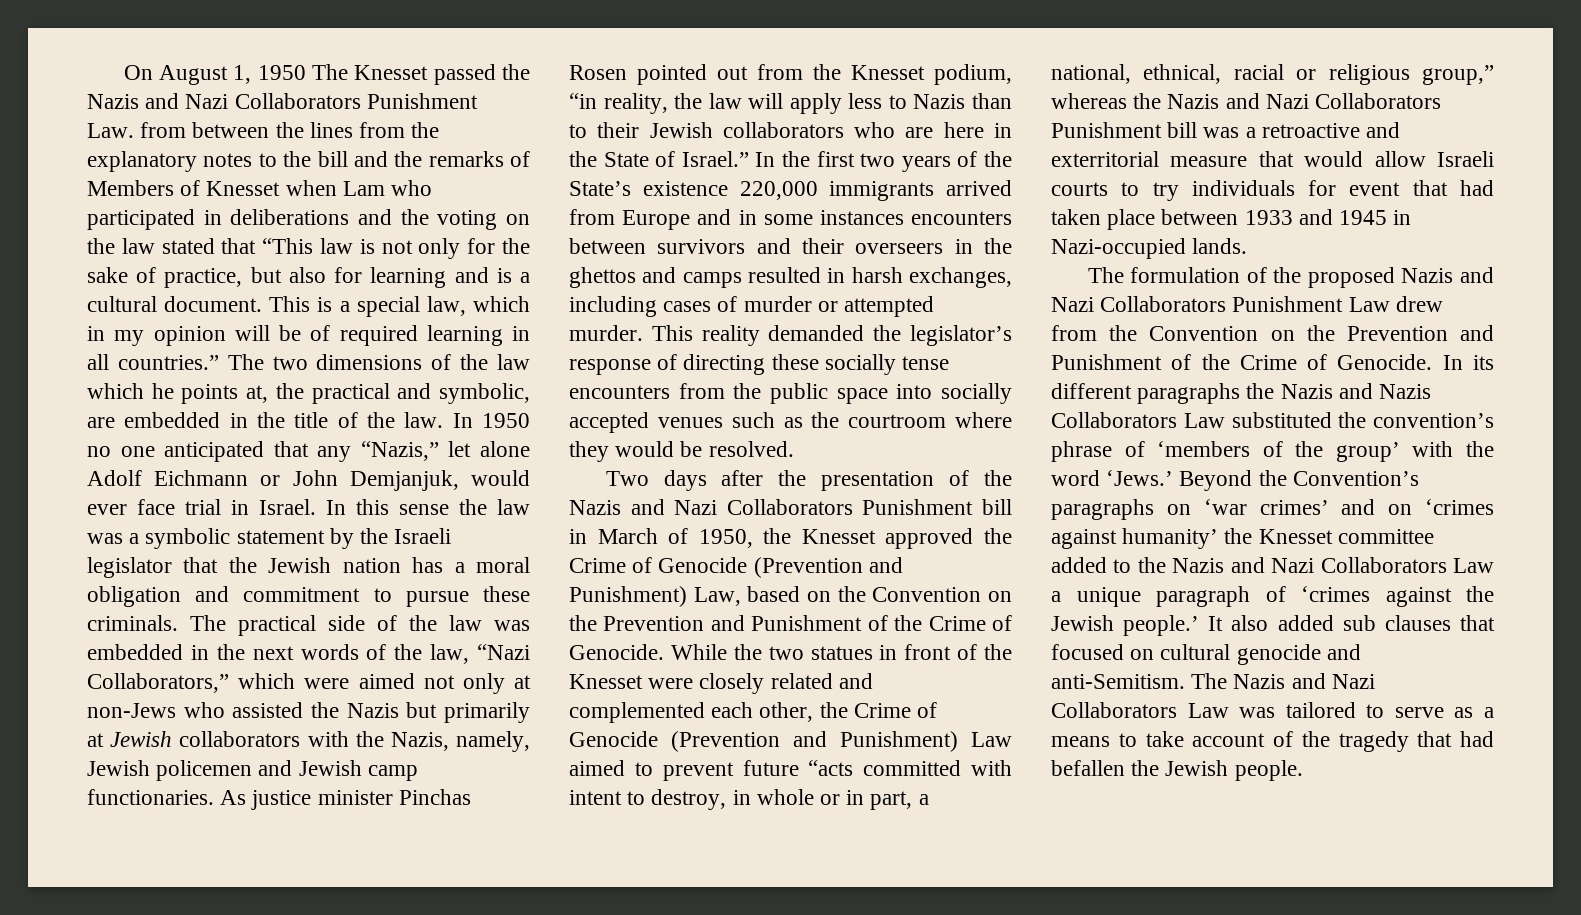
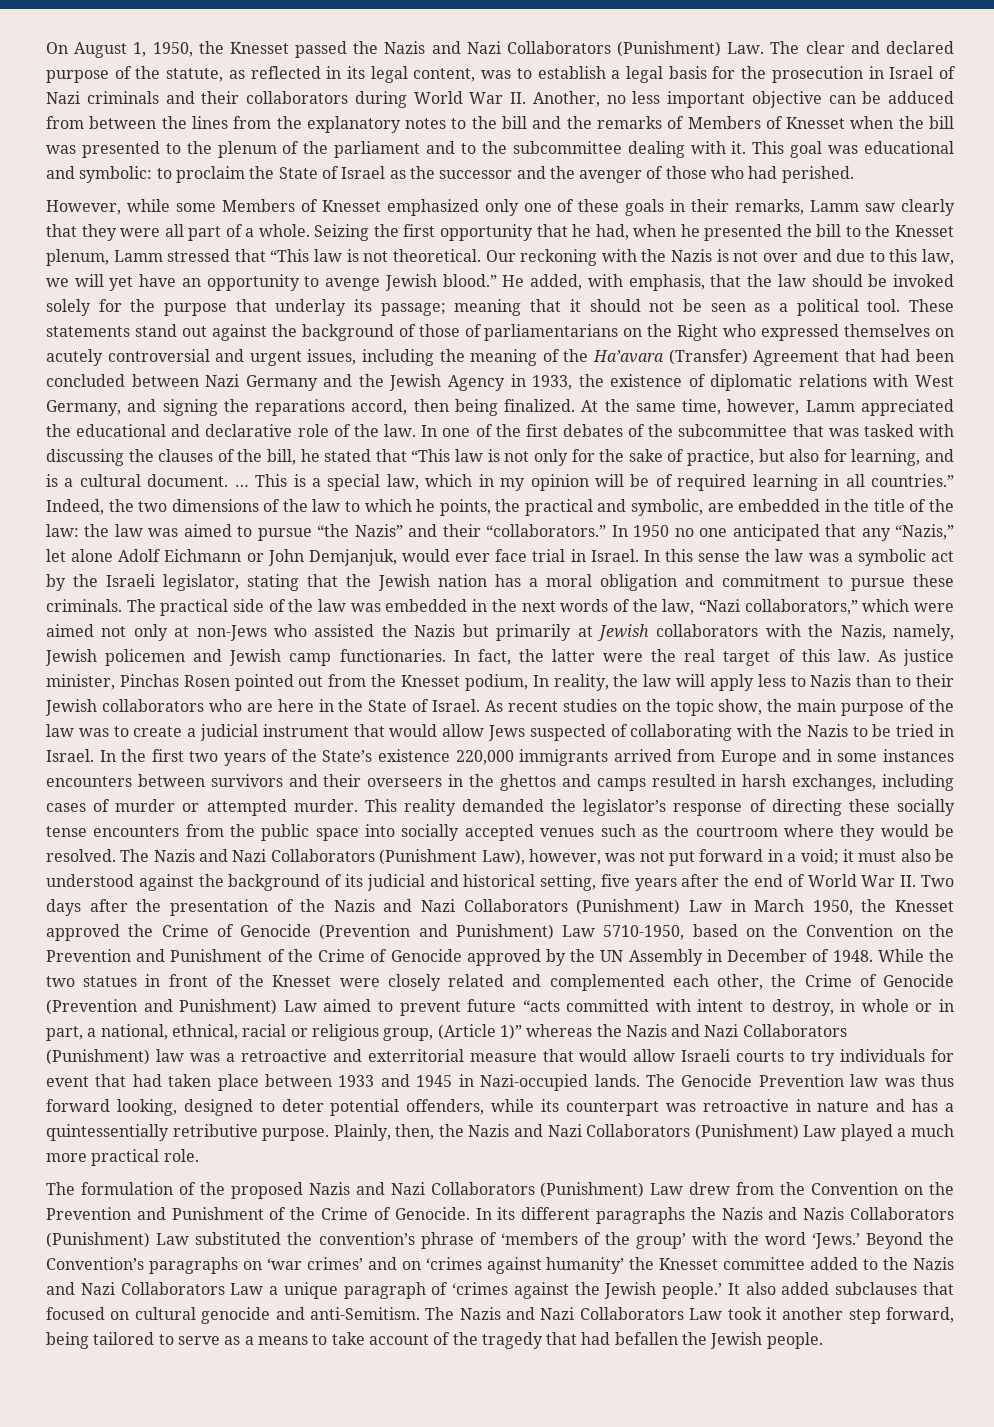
[257,64,349,80] 1950 The -> [152,41,224,57] 1950, the
[366,93,478,109] [87,123,134,138] Punishment Law. -> [617,41,954,57] [46,66,956,83] [46,91,954,108] (Punishment) Law. The clear and declared purpose of the statute, as reflected in its legal content, was to establish a legal basis for the prosecution in Israel of Nazi criminals and their collaborators during World War II. Another, no less important objective can be adduced
[342,180,433,196] [87,209,531,230] [87,238,155,254] Lam who participated in deliberations and the voting on the law -> [898,116,954,129] [46,141,955,158] [46,166,854,183] [46,199,956,216] [46,224,954,241] [46,249,954,266] [46,274,954,291] [46,299,955,316] [46,324,954,341] [46,349,955,366] [46,374,954,391] [46,399,954,416] [46,424,954,437] [46,449,320,466] the bill was presented to the plenum of the parliament and to the subcommittee dealing with it. This goal was educational and symbolic: to proclaim the State of Israel as the successor and the avenger of those who had perished. // However, while some Members of Knesset emphasized only one of these goals in their remarks, Lamm saw clearly that they were all part of a whole. Seizing the first opportunity that he had, when he presented the bill to the Knesset plenum, Lamm stressed that “This law is not theoretical. Our reckoning with the Nazis is not over and due to this law, we will yet have an opportunity to avenge Jewish blood.” He added, with emphasis, that the law should be invoked solely for the purpose that underlay its passage; meaning that it should not be seen as a political tool. These statements stand out against the background of those of parliamentarians on the Right who expressed themselves on acutely controversial and urgent issues, including the meaning of the Ha’avara (Transfer) Agreement that had been concluded between Nazi Germany and the Jewish Agency in 1933, the existence of diplomatic relations with West Germany, and signing the reparations accord, then being finalized. At the same time, however, Lamm appreciated the educational and declarative role of the law. In one of the first debates of the subcommittee that was tasked with discussing the clauses of the bill, he
[370,267,447,288] learning -> [851,449,921,466] learning,
(263, 304) none -> [234,484,249,487] …
[227,354,264,370] The -> [46,499,134,515] Indeed, the
(530, 362) none -> [345,501,360,512] to
[181,384,269,404] points at, -> [439,499,491,516] points,
[404,412,444,428] law. -> [46,524,607,541] law: the law was aimed to pursue “the Nazis” and their “collaborators.”
[236,530,325,544] statement -> [930,551,954,562] act
[87,557,172,578] legislator -> [163,574,299,591] legislator, stating
[87,673,229,693] Collaborators,” -> [744,599,858,615] collaborators,”
(214, 797) none -> [453,649,870,666] In fact, the latter were the real target of this law.
[317,790,393,805] minister -> [46,674,115,690] minister,
[569,93,597,109] “in -> [532,675,549,687] In
[681,151,749,167] Israel.” -> [432,699,955,716] [46,724,954,741] [46,749,94,762] Israel. As recent studies on the topic show, the main purpose of the law was to create a judicial instrument that would allow Jews suspected of collaborating with the Nazis to be tried in Israel.
(794, 449) // -> [120,849,954,866] [46,874,917,891] The Nazis and Nazi Collaborators (Punishment Law), however, was not put forward in a void; it must also be understood against the background of its judicial and historical setting, five years after the end of World War II.
[862,499,1012,515] Punishment bill -> [576,899,722,915] (Punishment) Law
[668,528,689,544] of -> (805, 905) none
[693,587,741,606] Law, -> [562,925,685,940] Law 5710-1950,
[569,644,664,660] Genocide. -> [390,949,873,966] Genocide approved by the UN Assembly in December of 1948.
[1422,65,1494,85] group,” -> [383,1024,522,1041] group, (Article 1)”
[1051,122,1198,138] Punishment bill -> [46,1049,184,1065] (Punishment) law
(1248, 246) none -> [645,1074,954,1087] [46,1099,954,1116] [46,1124,954,1141] [46,1149,199,1166] The Genocide Prevention law was thus forward looking, designed to deter potential offenders, while its counterpart was retroactive in nature and has a quintessentially retributive purpose. Plainly, then, the Nazis and Nazi Collaborators (Punishment) Law played a much more practical role.
[1232,296,1344,312] Punishment -> [540,1182,645,1198] (Punishment)
(1177, 420) none -> [46,1232,150,1248] (Punishment)
[1342,615,1451,631] sub clauses -> [835,1282,918,1295] subclauses
[1239,707,1276,718] was -> [727,1307,954,1324] [46,1332,89,1349] took it another step forward, being

